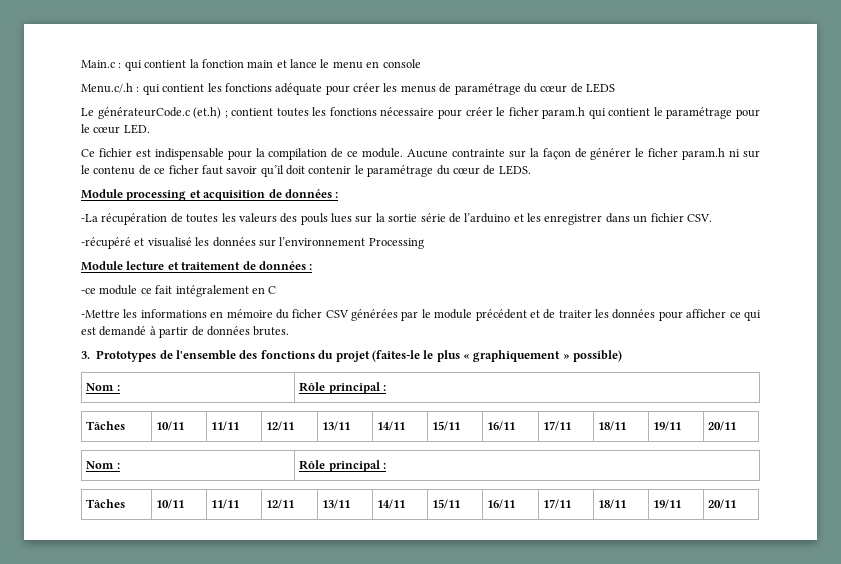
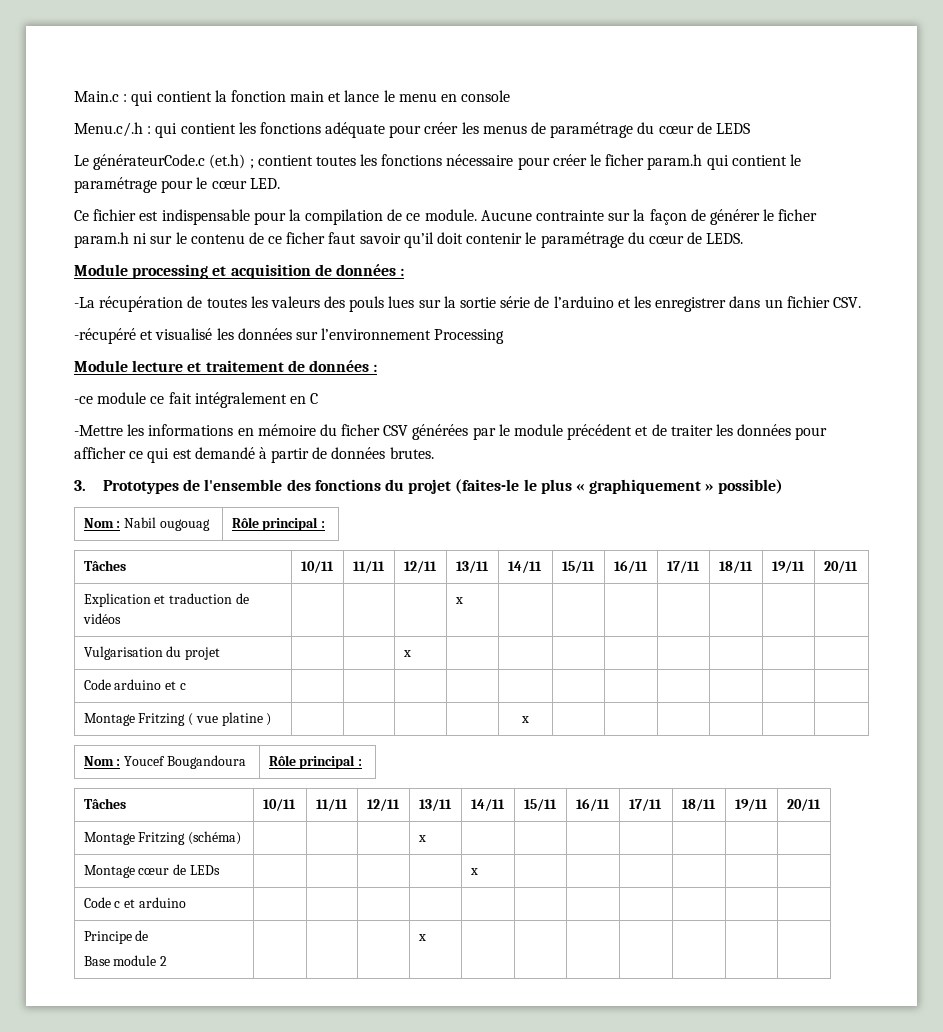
(120, 388) none -> [124,517,210,531] Nabil ougouag
[86,461,120,469] // Nom : -> [83,593,249,607] [82,613,121,624] [454,597,463,604] [83,646,221,660] [402,650,411,657] [83,679,186,690] [83,712,272,726] [521,716,529,723] [83,755,246,769] // Explication et traduction de vidéos | | | | x | | | | | | | // Vulgarisation du projet | | | x | | | | | | | | // Code arduino et c | | | | | | | | | | | // Montage Fritzing ( vue platine ) | | | | | x | | | | | | // Nom : Youcef Bougandoura
(737, 504) none -> [83,831,242,845] [417,835,426,842] [83,864,220,878] [469,868,478,875] [83,897,186,908] [83,930,149,944] [83,955,168,966] [417,934,426,941] // Montage Fritzing (schéma) | | | | x | | | | | | | // Montage cœur de LEDs | | | | | x | | | | | | // Code c et arduino | | | | | | | | | | | // Principe de // Base module 2 | | | | x | | | | | | |

